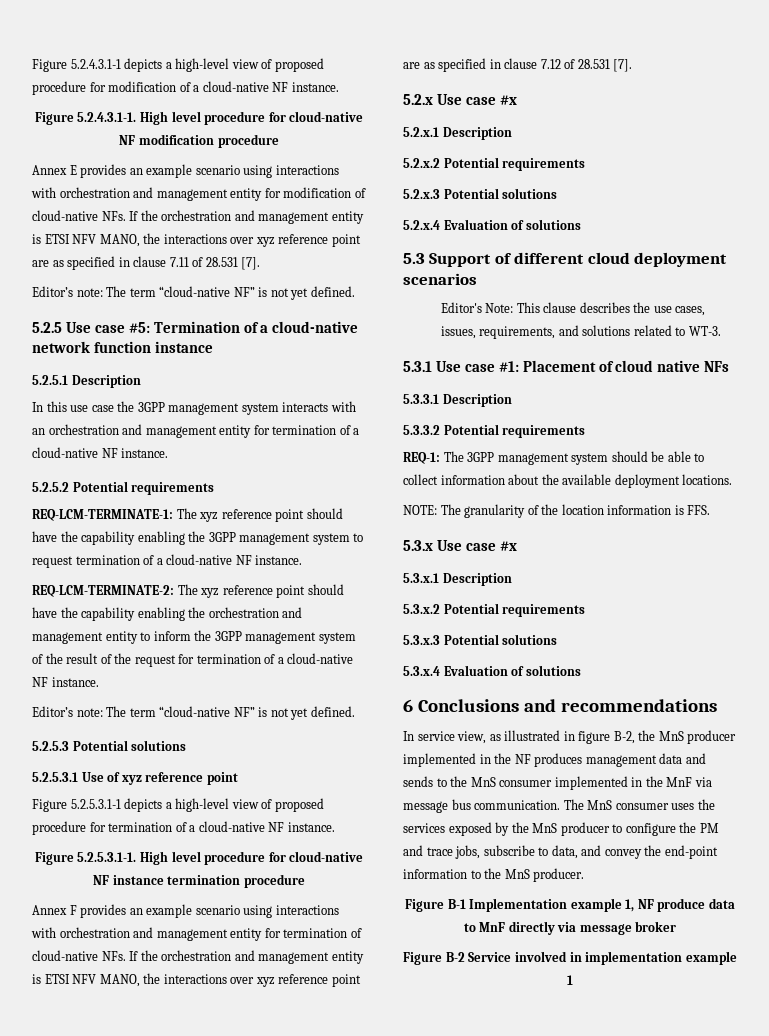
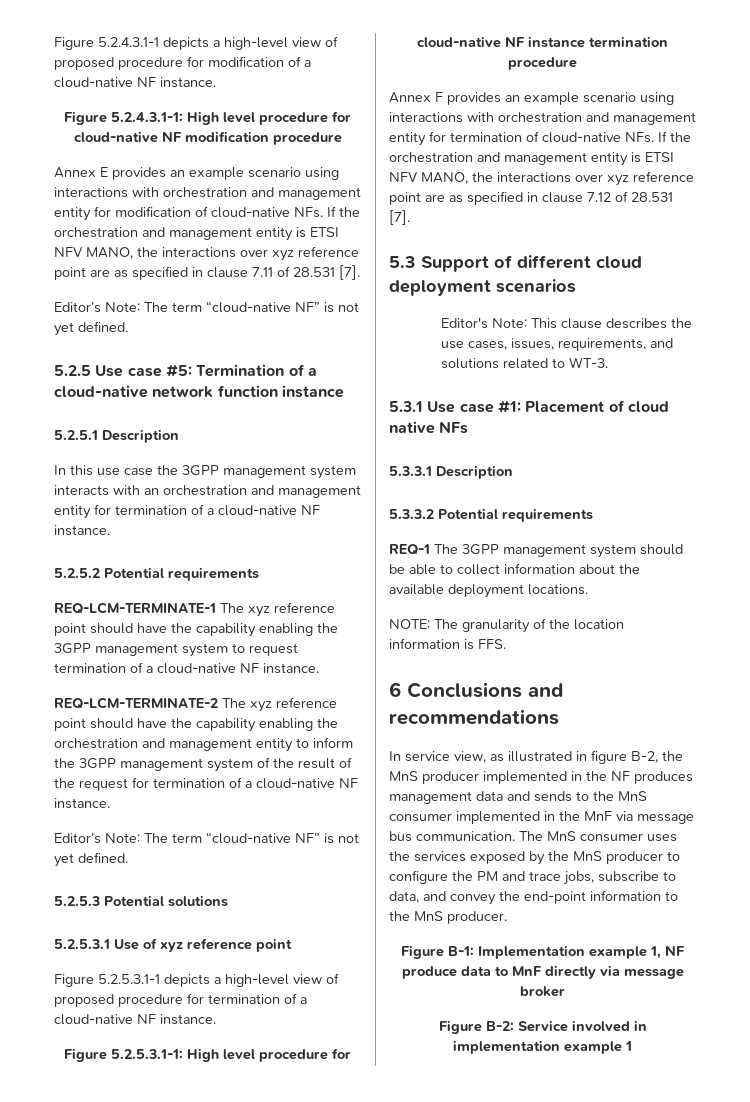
[77,112,137,122] 5.2.4.3.1-1. -> [111,112,183,122] 5.2.4.3.1-1:
[76,288,103,297] note: -> [105,302,140,312] Note:
[32,509,173,521] REQ-LCM-TERMINATE-1: -> [54,602,216,614] REQ-LCM-TERMINATE-1
[32,585,174,597] REQ-LCM-TERMINATE-2: -> [54,697,218,709] REQ-LCM-TERMINATE-2
[76,708,103,717] note: -> [105,833,140,843] Note:
[77,852,137,862] 5.2.5.3.1-1. -> [111,1049,183,1059] 5.2.5.3.1-1:
[403,94,517,105] [403,127,512,140] [403,157,586,171] [403,188,558,199] [403,219,581,230] // 5.2.x Use case #x // 5.2.x.1 Description // 5.2.x.2 Potential requirements // 5.2.x.3 Potential solutions // 5.2.x.4 Evaluation of solutions -> (410, 217) none
[403,452,440,464] REQ-1: -> [389,544,430,555] REQ-1
[403,540,517,551] [403,573,512,586] [403,603,586,617] [403,634,558,645] [403,665,581,676] // 5.3.x Use case #x // 5.3.x.1 Description // 5.3.x.2 Potential requirements // 5.3.x.3 Potential solutions // 5.3.x.4 Evaluation of solutions -> (506, 644) none
[447,899,466,909] B-1 -> [448,946,474,956] B-1:
[445,952,465,962] B-2 -> [485,1021,514,1031] B-2:

